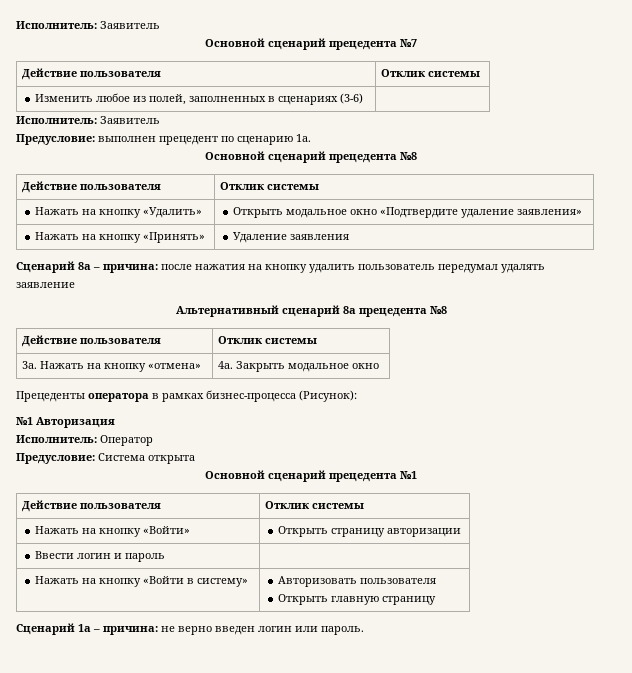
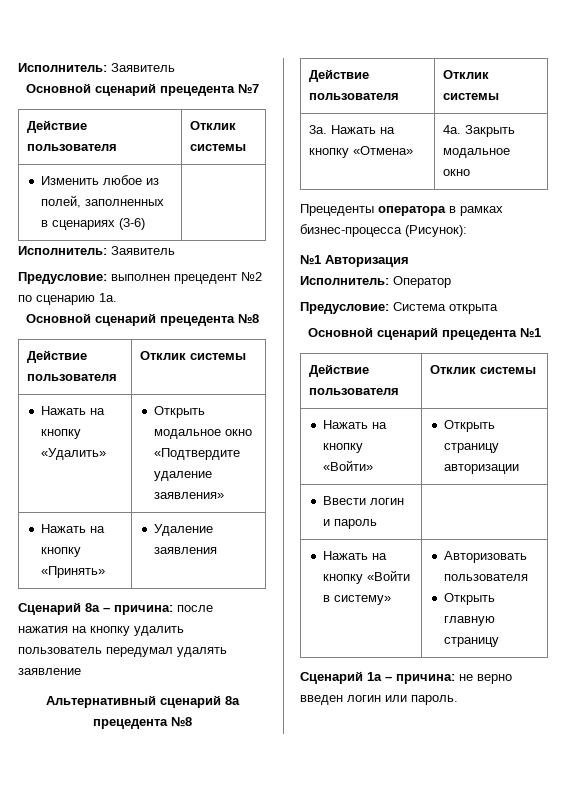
(218, 140) none -> [241,271,262,281] №2
[148,363,202,369] «отмена» -> [352,146,413,155] «Отмена»

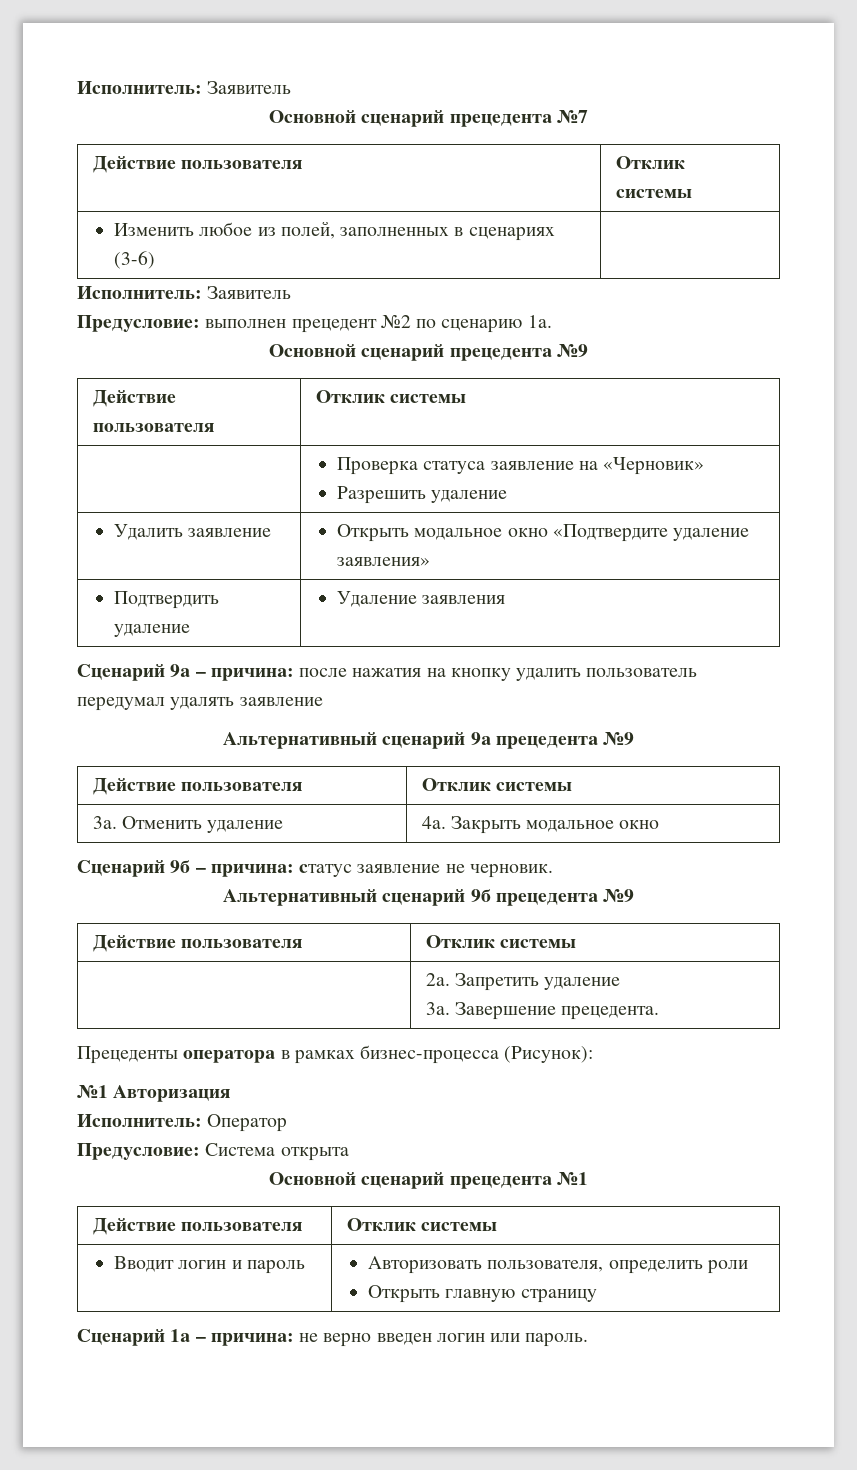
[237,314,259,324] [26,350,87,363] [26,374,117,381] [139,351,246,360] [41,406,106,415] [41,429,82,439] [41,448,107,460] №8 // Действие пользователя | Отклик системы // Нажать на кнопку «Удалить» -> [556,344,588,357] [92,390,176,407] [92,423,214,432] [315,390,466,403] [337,457,705,475] [337,486,508,504] [114,524,272,540] №9 // Действие пользователя | Отклик системы // | Проверка статуса заявление на «Черновик» // Разрешить удаление // Удалить заявление
[41,524,106,533] [41,547,82,557] [41,566,106,578] Нажать на кнопку «Принять» -> [114,591,220,609] [114,624,191,637] Подтвердить удаление
[85,603,100,612] 8а -> [170,664,191,677] 9а
[224,696,240,705] [92,717,192,729] 8а прецедента №8 -> [470,732,635,749] 9а прецедента №9
[330,125,395,134] [308,146,413,158] Нажать на кнопку «Отмена» -> [121,816,284,833] Отменить удаление
(470, 172) none -> [77,860,553,878] [222,889,635,906] [92,935,302,952] [425,935,576,948] [425,973,621,991] [425,1002,660,1020] // Сценарий 9б – причина: статус заявление не черновик. // Альтернативный сценарий 9б прецедента №9 // Действие пользователя | Отклик системы // | 2a. Запретить удаление // 3а. Завершение прецедента.
[323,420,388,429] [323,443,364,453] [323,460,374,471] [444,420,496,432] [444,443,500,453] [444,464,520,474] [323,496,405,505] [323,519,378,529] [323,551,388,560] [323,570,411,584] [323,595,392,605] [444,551,528,563] [444,574,529,581] Нажать на кнопку «Войти» | Открыть страницу авторизации // Ввести логин и пароль | // Нажать на кнопку «Войти в систему» | Авторизовать пользователя -> [114,1256,305,1274] [368,1256,748,1274] Вводит логин и пароль | Авторизовать пользователя, определить роли

